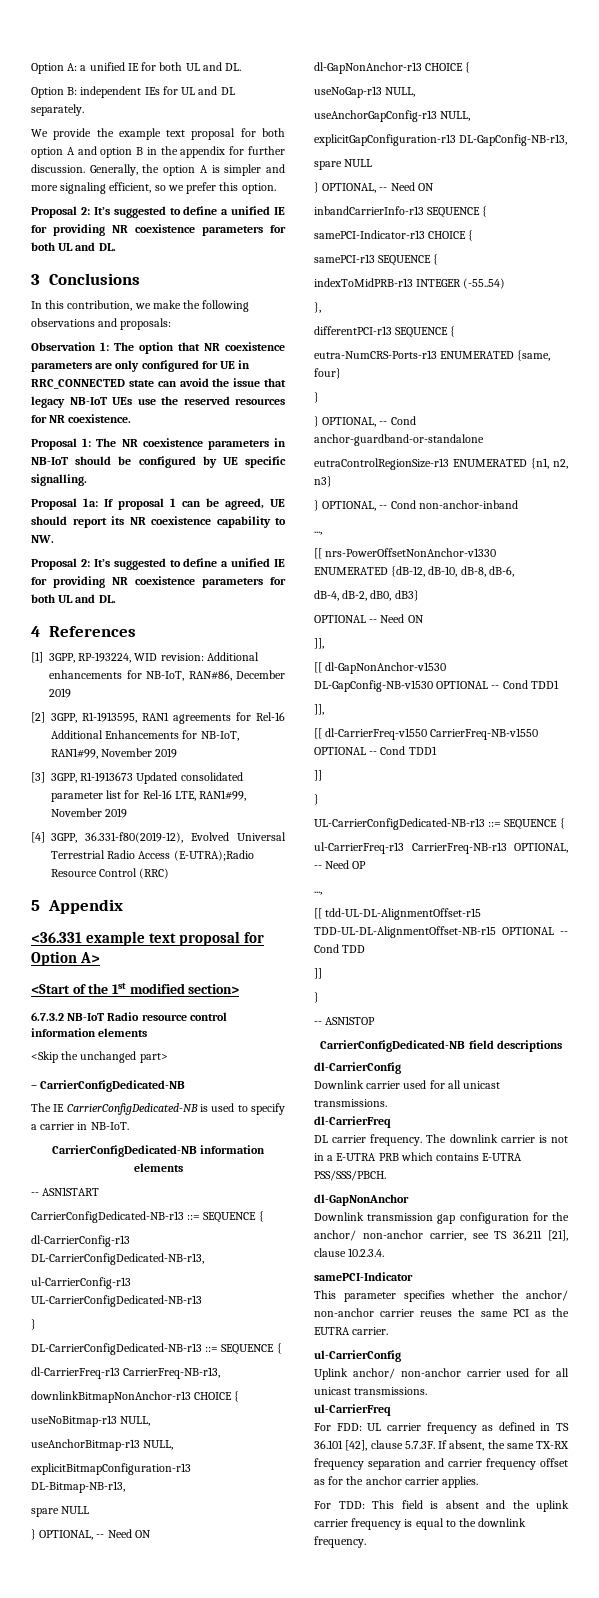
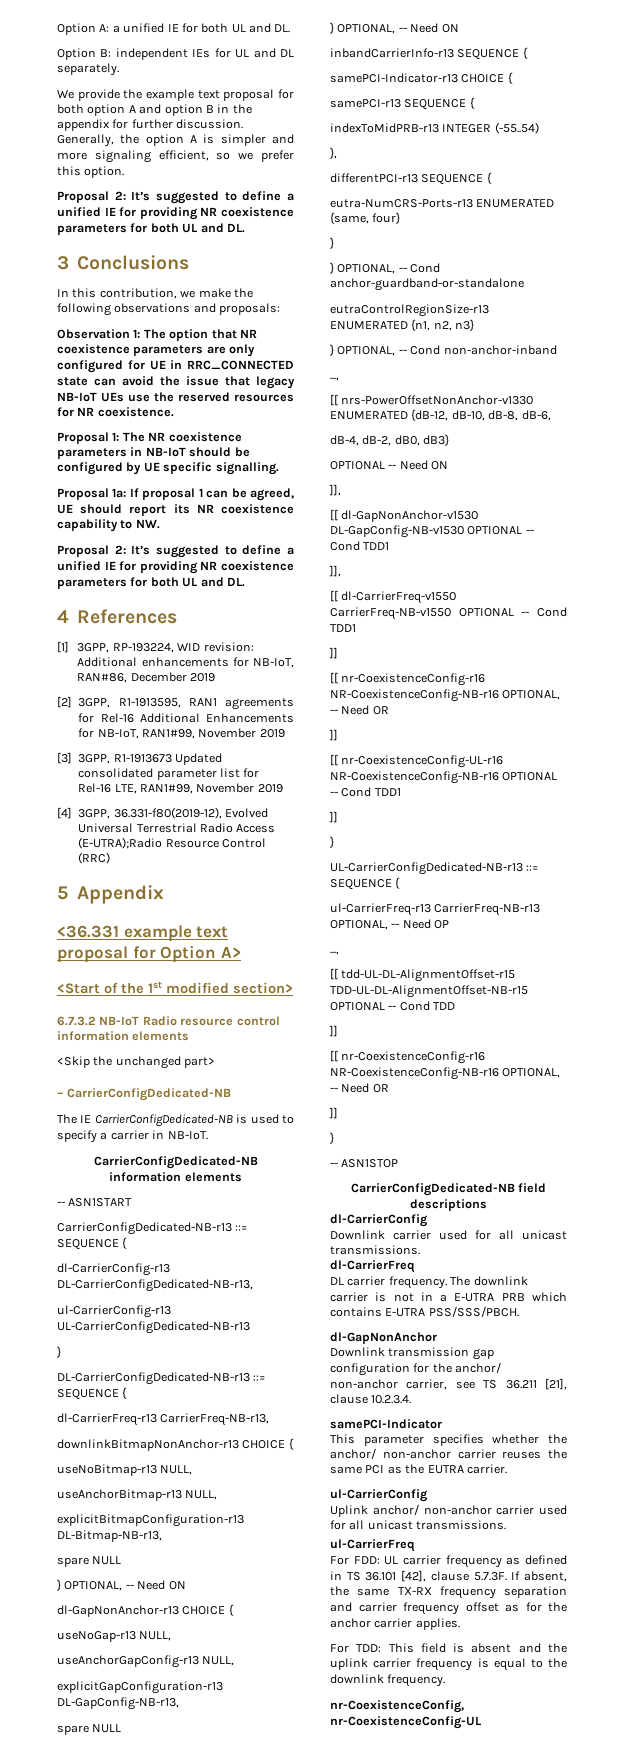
(322, 775) none -> [330,672,486,686] [330,689,561,702] [330,705,389,715] [329,729,338,741] [330,754,504,768] [330,771,558,784] [330,787,401,797] [329,811,338,823] // [[ nr-CoexistenceConfig-r16 NR-CoexistenceConfig-NB-r16 OPTIONAL, -- Need OR // ]] // [[ nr-CoexistenceConfig-UL-r16 NR-CoexistenceConfig-NB-r16 OPTIONAL -- Cond TDD1 // ]]
(322, 973) none -> [330,1050,486,1064] [330,1067,561,1080] [330,1083,389,1093] [329,1107,338,1119] // [[ nr-CoexistenceConfig-r16 NR-CoexistenceConfig-NB-r16 OPTIONAL, -- Need OR // ]]
(366, 1542) none -> [330,1700,464,1713] [330,1716,481,1729] // nr-CoexistenceConfig, nr-CoexistenceConfig-UL

